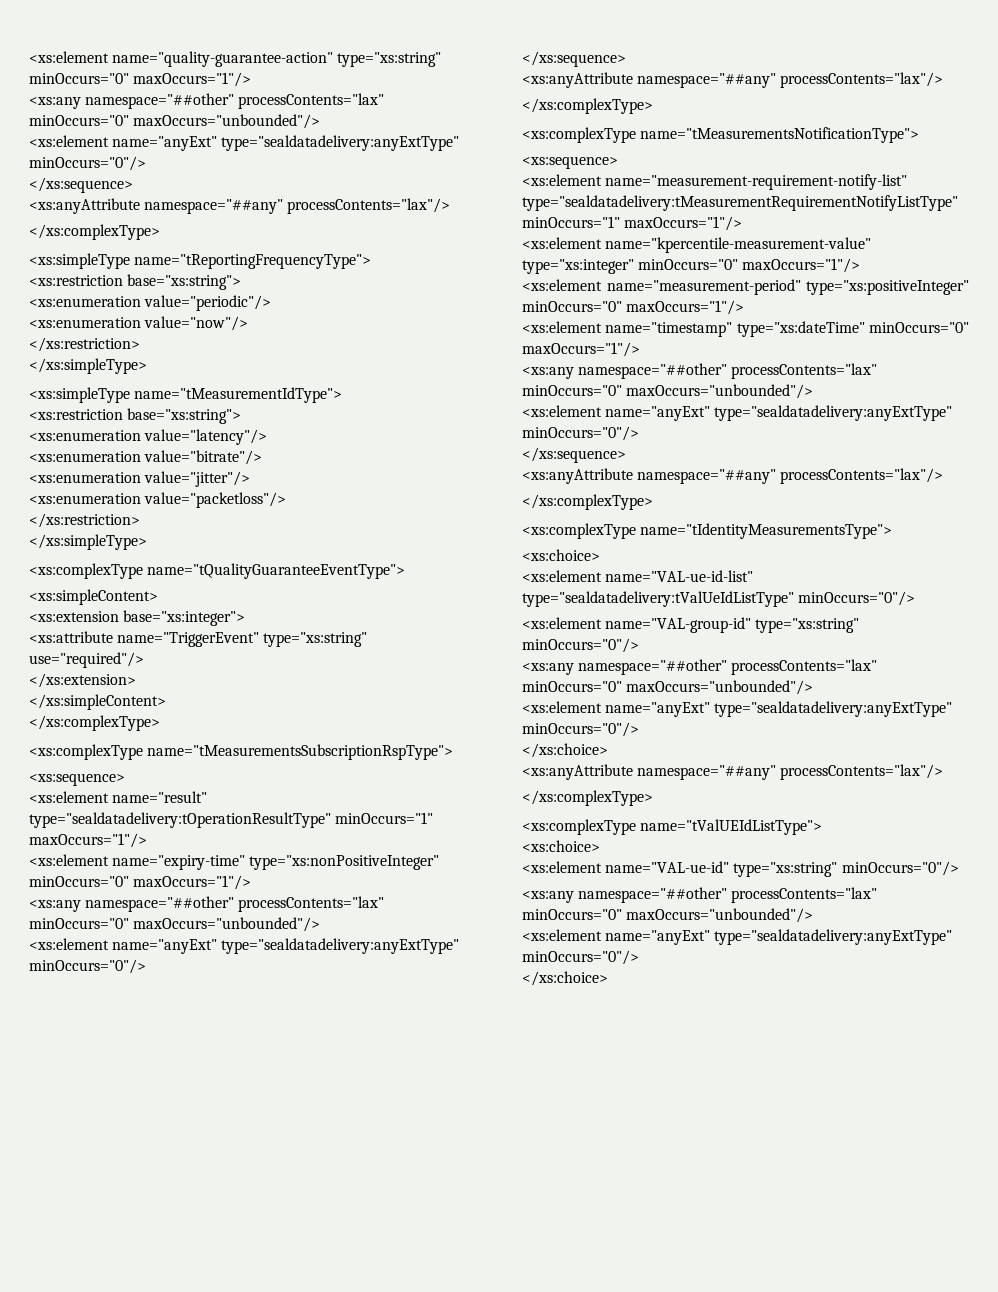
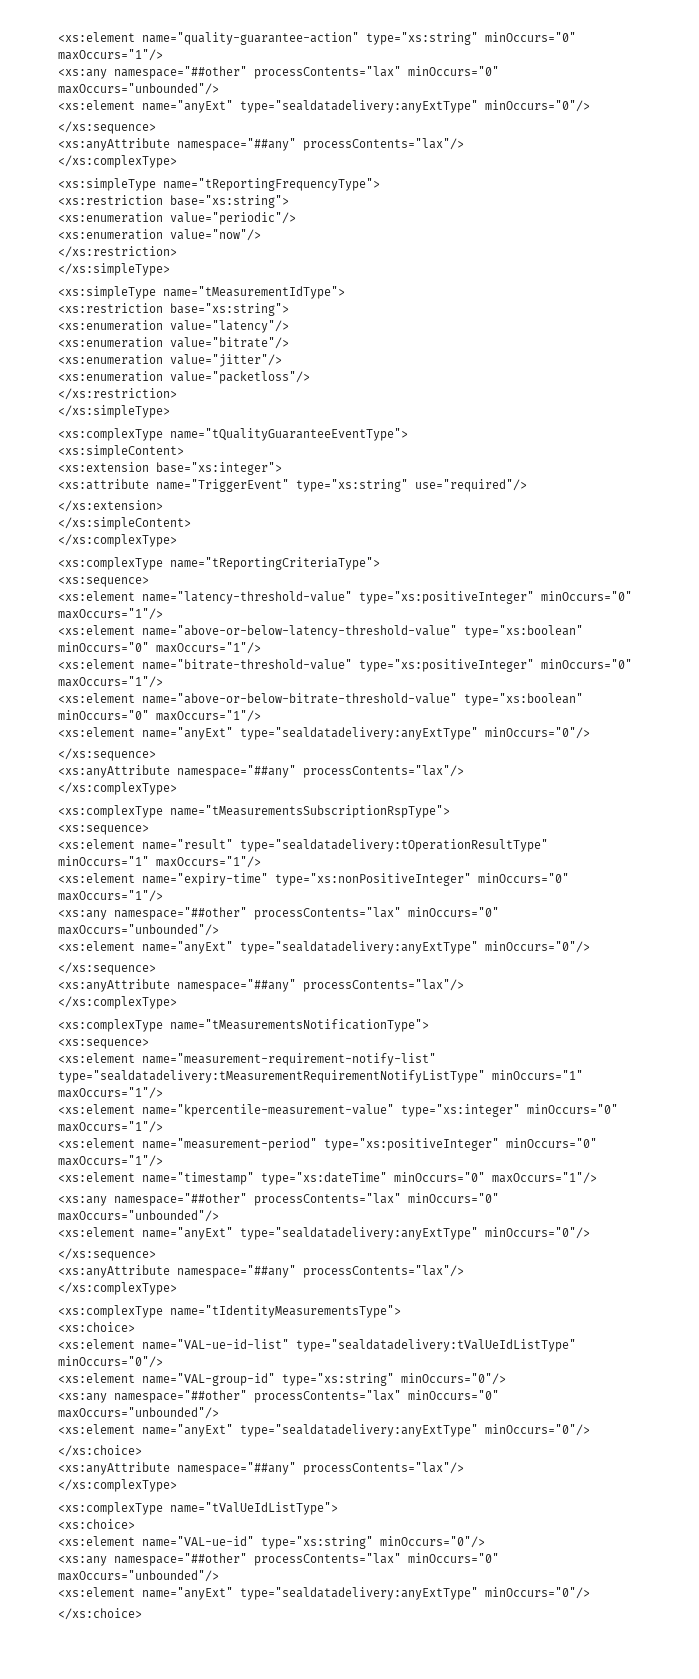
(160, 723) none -> [58,557,380,570] [58,577,149,587] [58,591,632,604] [58,608,163,620] [58,625,583,638] [58,642,261,654] [58,659,632,672] [58,676,163,688] [58,693,583,706] [58,710,261,722] [58,727,590,740] [58,748,156,761] [58,765,464,778] [58,782,177,795] // <xs:complexType name="tReportingCriteriaType"> // <xs:sequence> // <xs:element name="latency-threshold-value" type="xs:positiveInteger" minOccurs="0" maxOccurs="1"/> // <xs:element name="above-or-below-latency-threshold-value" type="xs:boolean" minOccurs="0" maxOccurs="1"/> // <xs:element name="bitrate-threshold-value" type="xs:positiveInteger" minOccurs="0" maxOccurs="1"/> // <xs:element name="above-or-below-bitrate-threshold-value" type="xs:boolean" minOccurs="0" maxOccurs="1"/> // <xs:element name="anyExt" type="sealdatadelivery:anyExtType" minOccurs="0"/> // </xs:sequence> // <xs:anyAttribute namespace="##any" processContents="lax"/> // </xs:complexType>
[640,819,823,835] name="tValUEIdListType"> -> [170,1502,338,1515] name="tValUeIdListType">

